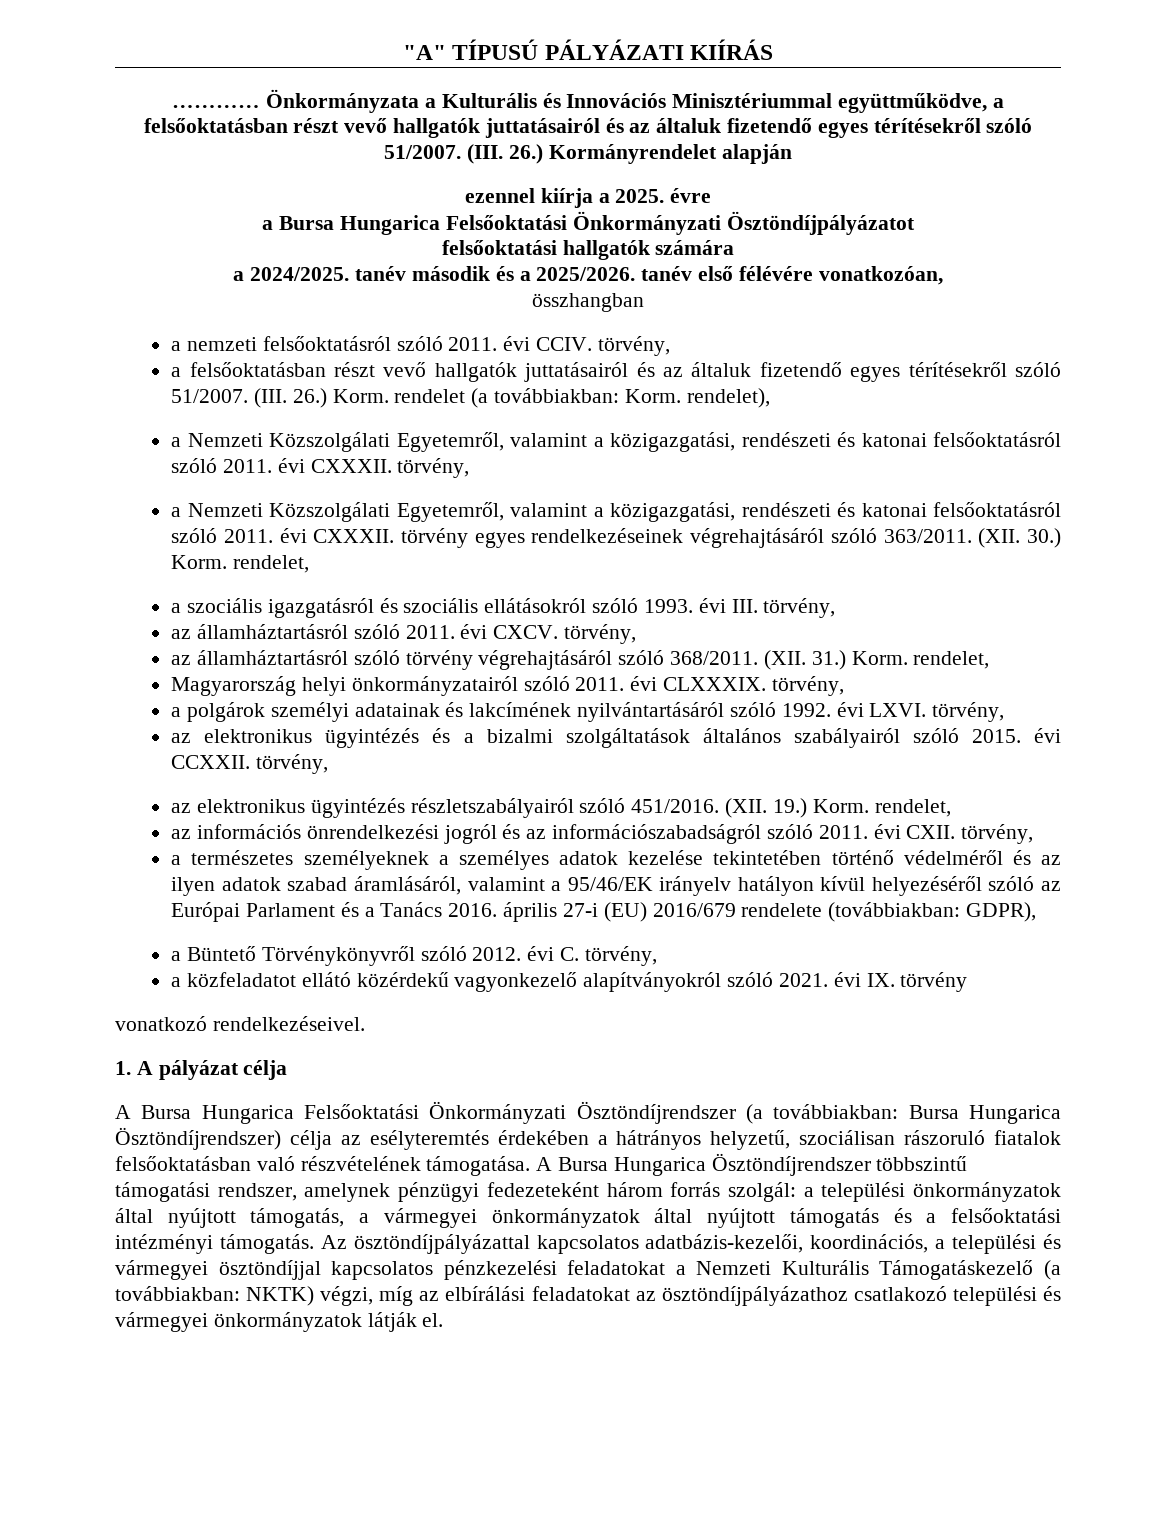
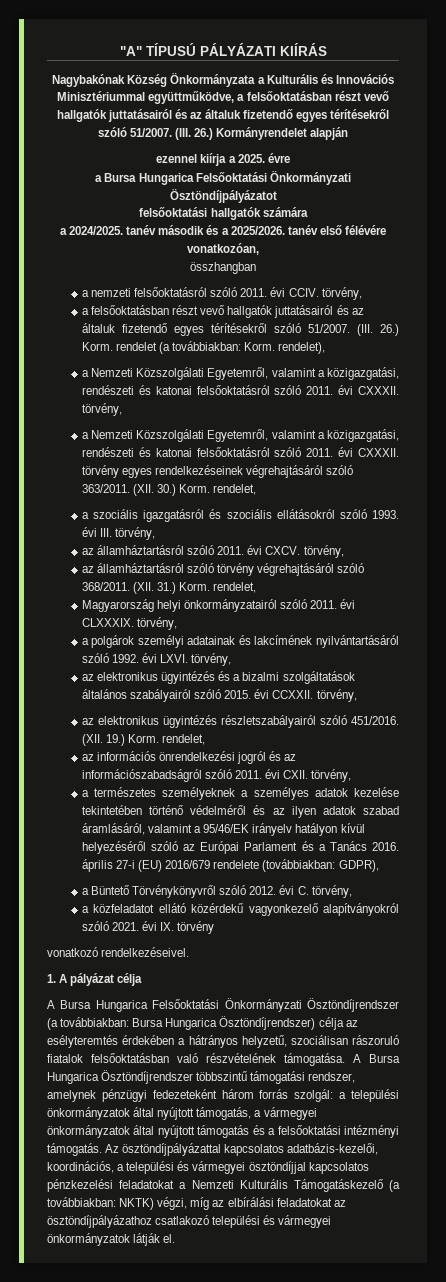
[172,105,261,108] ………… -> [52,74,168,87] Nagybakónak Község

